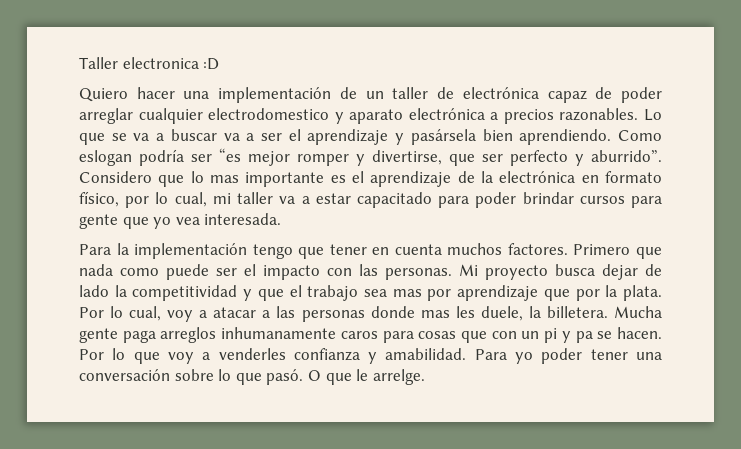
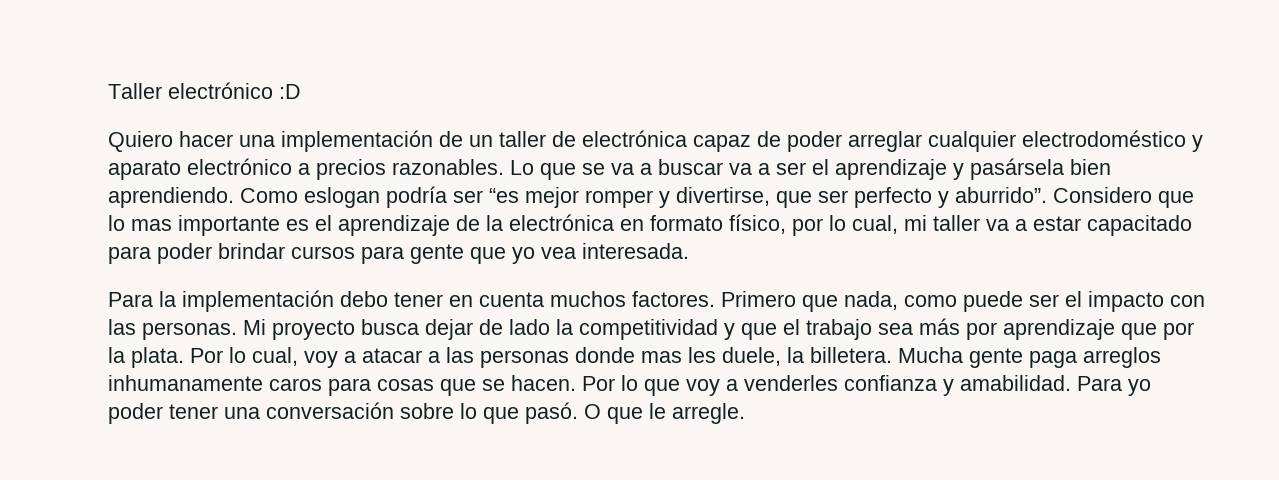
[122,57,199,69] electronica -> [168,82,273,99] electrónico
[208,108,330,120] electrodomestico -> [1022,130,1186,147] electrodoméstico
[408,108,485,120] electrónica -> [187,158,292,175] electrónico
[252,244,325,259] tengo que -> [340,291,388,307] debo
[79,264,113,276] nada -> [844,291,898,310] nada,
[392,289,422,297] mas -> [919,318,960,335] más
[491,328,593,343] con un pi y pa -> (476, 387) none
[372,369,425,385] arrelge. -> [672,403,745,424] arregle.

